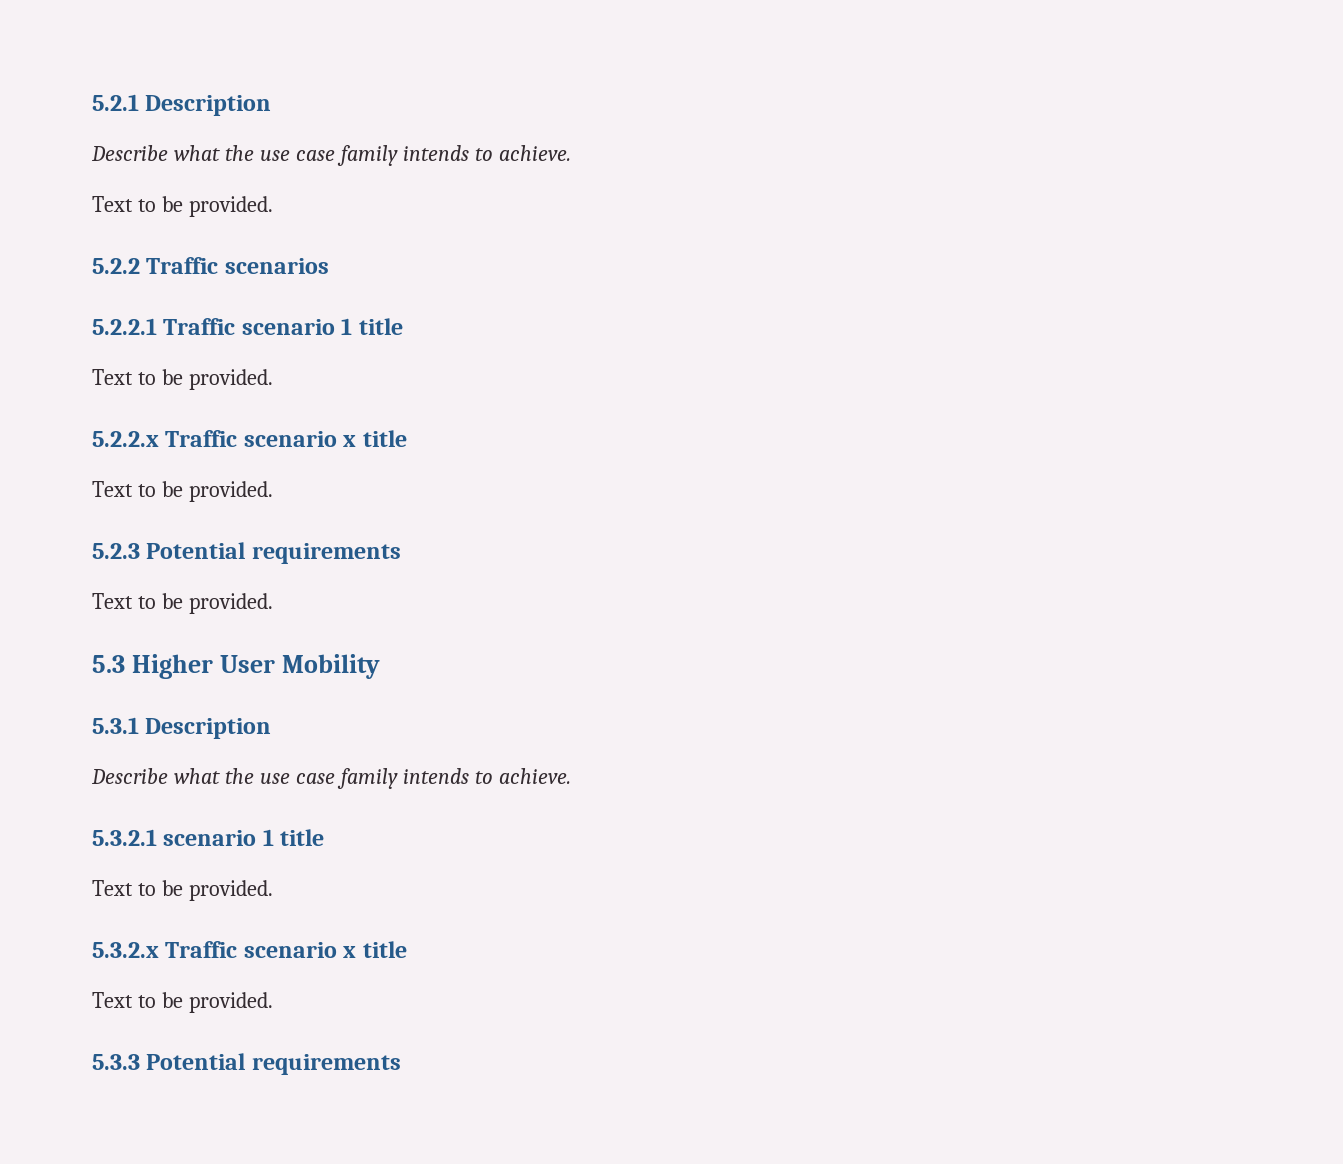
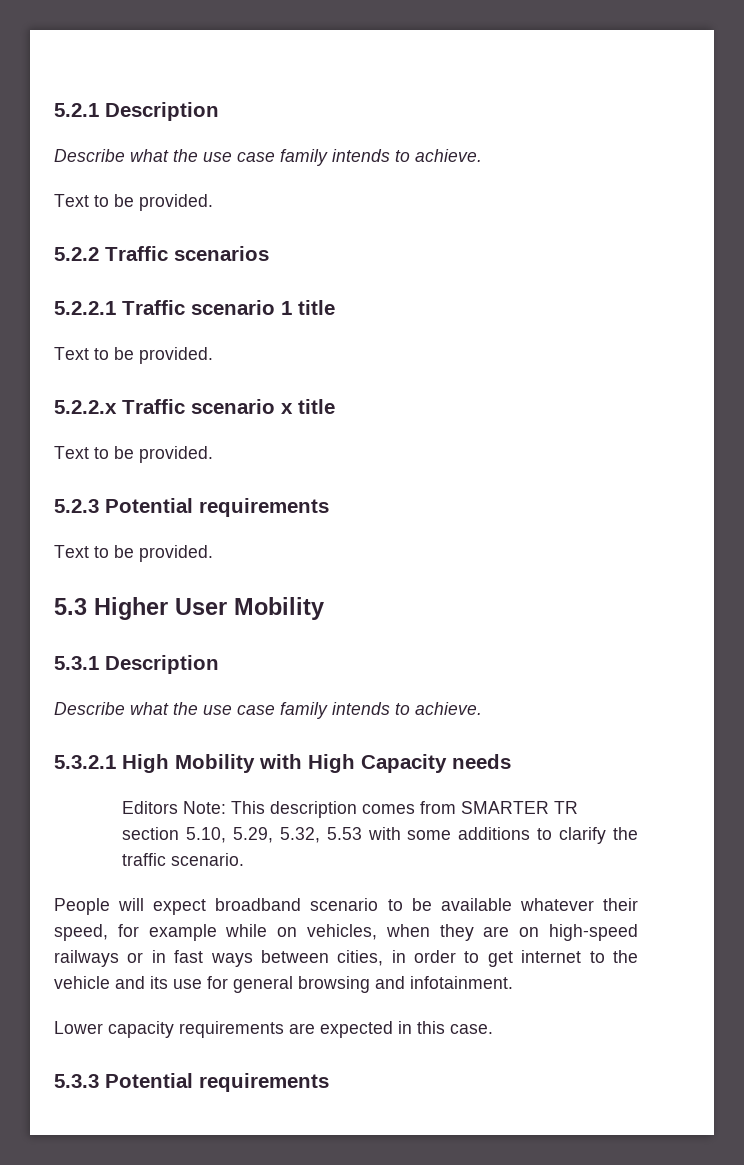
[163,829,325,846] [92,880,273,901] [92,941,407,958] [92,992,273,1013] scenario 1 title // Text to be provided. // 5.3.2.x Traffic scenario x title // Text to be provided. -> [122,754,511,773] [122,801,579,818] [122,827,638,844] [122,853,245,866] [54,898,638,915] [54,924,638,941] [54,950,638,967] [54,976,513,993] [54,1021,493,1038] High Mobility with High Capacity needs // Editors Note: This description comes from SMARTER TR section 5.10, 5.29, 5.32, 5.53 with some additions to clarify the traffic scenario. // People will expect broadband scenario to be available whatever their speed, for example while on vehicles, when they are on high-speed railways or in fast ways between cities, in order to get internet to the vehicle and its use for general browsing and infotainment. // Lower capacity requirements are expected in this case.

